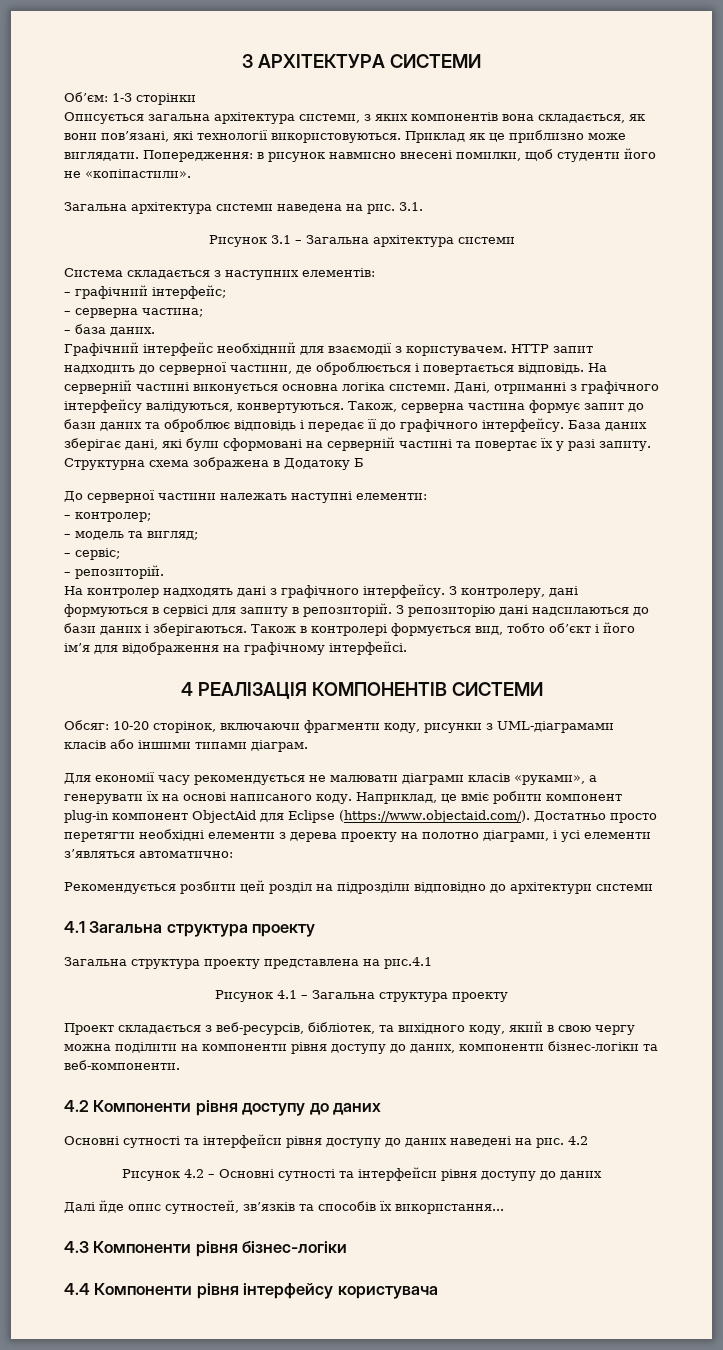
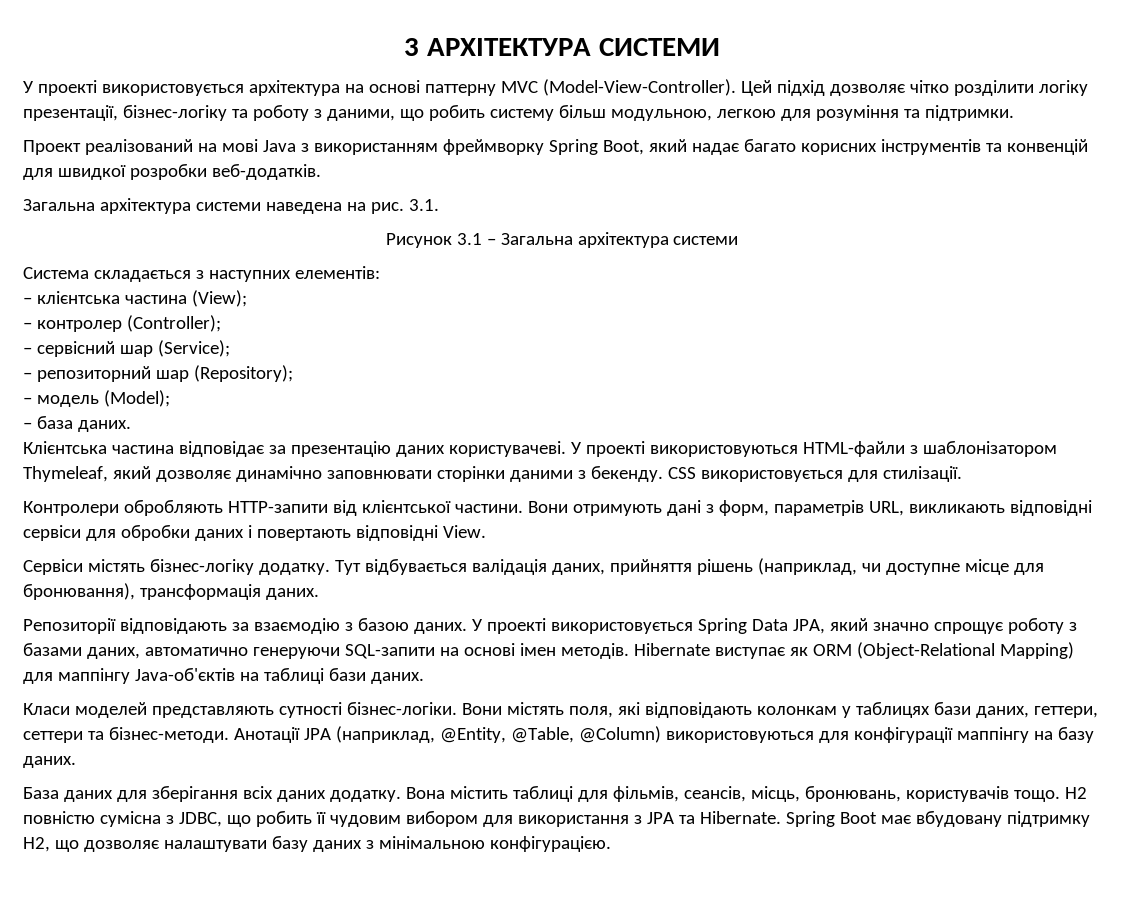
[64,92,196,105] [64,112,645,124] [64,130,626,143] [64,148,656,162] [64,169,191,178] Об’єм: 1-3 сторінки // Описується загальна архітектура системи, з яких компонентів вона складається, як вони пов’язані, які технології використовуються. Приклад як це приблизно може виглядати. Попередження: в рисунок навмисно внесені помилки, щоб студенти його не «копіпастили». -> [23,79,1088,96] [23,105,1014,121] [23,139,1088,155] [23,164,321,180] У проекті використовується архітектура на основі паттерну MVC (Model-View-Controller). Цей підхід дозволяє чітко розділити логіку презентації, бізнес-логіку та роботу з даними, що робить систему більш модульною, легкою для розуміння та підтримки. // Проект реалізований на мові Java з використанням фреймворку Spring Boot, який надає багато корисних інструментів та конвенцій для швидкої розробки веб-додатків.
[75,285,226,299] [64,308,203,318] [64,324,155,336] [64,342,593,356] [64,362,607,375] [64,380,659,394] [64,399,644,413] [64,418,647,432] [64,437,651,451] [64,457,364,470] [64,490,427,503] [64,512,151,522] [64,531,198,540] [64,548,120,560] [64,565,164,579] [64,584,578,598] [64,603,649,617] [64,622,635,636] [64,641,407,655] [180,682,543,699] [64,720,614,733] [64,739,308,752] [64,772,597,785] [64,791,622,804] [64,810,657,823] [64,829,651,842] [64,849,233,858] [64,880,653,894] [64,921,316,937] [64,957,432,969] [215,990,508,1002] [64,1021,635,1035] [64,1041,658,1054] [64,1060,180,1070] [64,1100,382,1116] [64,1134,588,1148] [122,1167,602,1181] [64,1200,504,1214] [64,1241,348,1257] [64,1283,438,1299] графічний інтерфейс; // – серверна частина; // – база даних. // Графічний інтерфейс необхідний для взаємодії з користувачем. HTTP запит надходить до серверної частини, де оброблюється і повертається відповідь. На серверній частині виконується основна логіка системи. Дані, отриманні з графічного інтерфейсу валідуються, конвертуються. Також, серверна частина формує запит до бази даних та оброблює відповідь і передає її до графічного інтерфейсу. База даних зберігає дані, які були сформовані на серверній частині та повертає їх у разі запиту. Структурна схема зображена в Додатоку Б // До серверної частини належать наступні елементи: // – контролер; // – модель та вигляд; // – сервіс; // – репозиторій. // На контролер надходять дані з графічного інтерфейсу. З контролеру, дані формуються в сервісі для запиту в репозиторій. З репозиторію дані надсилаються до бази даних і зберігаються. Також в контролері формується вид, тобто об’єкт і його ім’я для відображення на графічному інтерфейсі. // 4 РЕАЛІЗАЦІЯ КОМПОНЕНТІВ СИСТЕМИ // Обсяг: 10-20 сторінок, включаючи фрагменти коду, рисунки з UML-діаграмами класів або іншими типами діаграм. // Для економії часу рекомендується не малювати діаграми класів «руками», а генерувати їх на основі написаного коду. Наприклад, це вміє робити компонент plug-in компонент ObjectAid для Eclipse (https://www.objectaid.com/). Достатньо просто перетягти необхідні елементи з дерева проекту на полотно діаграми, і усі елементи з’являться автоматично: // Рекомендується розбити цей розділ на підрозділи відповідно до архітектури системи // 4.1 Загальна структура проекту // Загальна структура проекту представлена на рис.4.1 // Рисунок 4.1 – Загальна структура проекту // Проект складається з веб-ресурсів, бібліотек, та вихідного коду, який в свою чергу можна поділити на компоненти рівня доступу до даних, компоненти бізнес-логіки та веб-компоненти. // 4.2 Компоненти рівня доступу до даних // Основні сутності та інтерфейси рівня доступу до даних наведені на рис. 4.2 // Рисунок 4.2 – Основні сутності та інтерфейси рівня доступу до даних // Далі йде опис сутностей, зв’язків та способів їх використання... // 4.3 Компоненти рівня бізнес-логіки // 4.4 Компоненти рівня інтерфейсу користувача -> [36,290,247,307] [23,315,221,332] [23,340,230,357] [23,365,293,382] [23,390,170,407] [23,416,131,432] [23,441,1057,457] [23,466,962,482] [23,500,1092,516] [23,525,486,541] [23,558,1044,575] [23,583,319,600] [23,618,1077,634] [23,642,1074,659] [23,668,424,684] [23,702,1098,718] [23,726,1094,743] [23,756,76,768] [23,786,1087,802] [23,811,1090,827] [23,836,611,852] клієнтська частина (View); // – контролер (Controller); // – сервісний шар (Service); // – репозиторний шар (Repository); // – модель (Model); // – база даних. // Клієнтська частина відповідає за презентацію даних користувачеві. У проекті використовуються HTML-файли з шаблонізатором Thymeleaf, який дозволяє динамічно заповнювати сторінки даними з бекенду. CSS використовується для стилізації. // Контролери обробляють HTTP-запити від клієнтської частини. Вони отримують дані з форм, параметрів URL, викликають відповідні сервіси для обробки даних і повертають відповідні View. // Сервіси містять бізнес-логіку додатку. Тут відбувається валідація даних, прийняття рішень (наприклад, чи доступне місце для бронювання), трансформація даних. // Репозиторії відповідають за взаємодію з базою даних. У проекті використовується Spring Data JPA, який значно спрощує роботу з базами даних, автоматично генеруючи SQL-запити на основі імен методів. Hibernate виступає як ORM (Object-Relational Mapping) для маппінгу Java-об'єктів на таблиці бази даних. // Класи моделей представляють сутності бізнес-логіки. Вони містять поля, які відповідають колонкам у таблицях бази даних, геттери, сеттери та бізнес-методи. Анотації JPA (наприклад, @Entity, @Table, @Column) використовуються для конфігурації маппінгу на базу даних. // База даних для зберігання всіх даних додатку. Вона містить таблиці для фільмів, сеансів, місць, бронювань, користувачів тощо. H2 повністю сумісна з JDBC, що робить її чудовим вибором для використання з JPA та Hibernate. Spring Boot має вбудовану підтримку H2, що дозволяє налаштувати базу даних з мінімальною конфігурацією.

